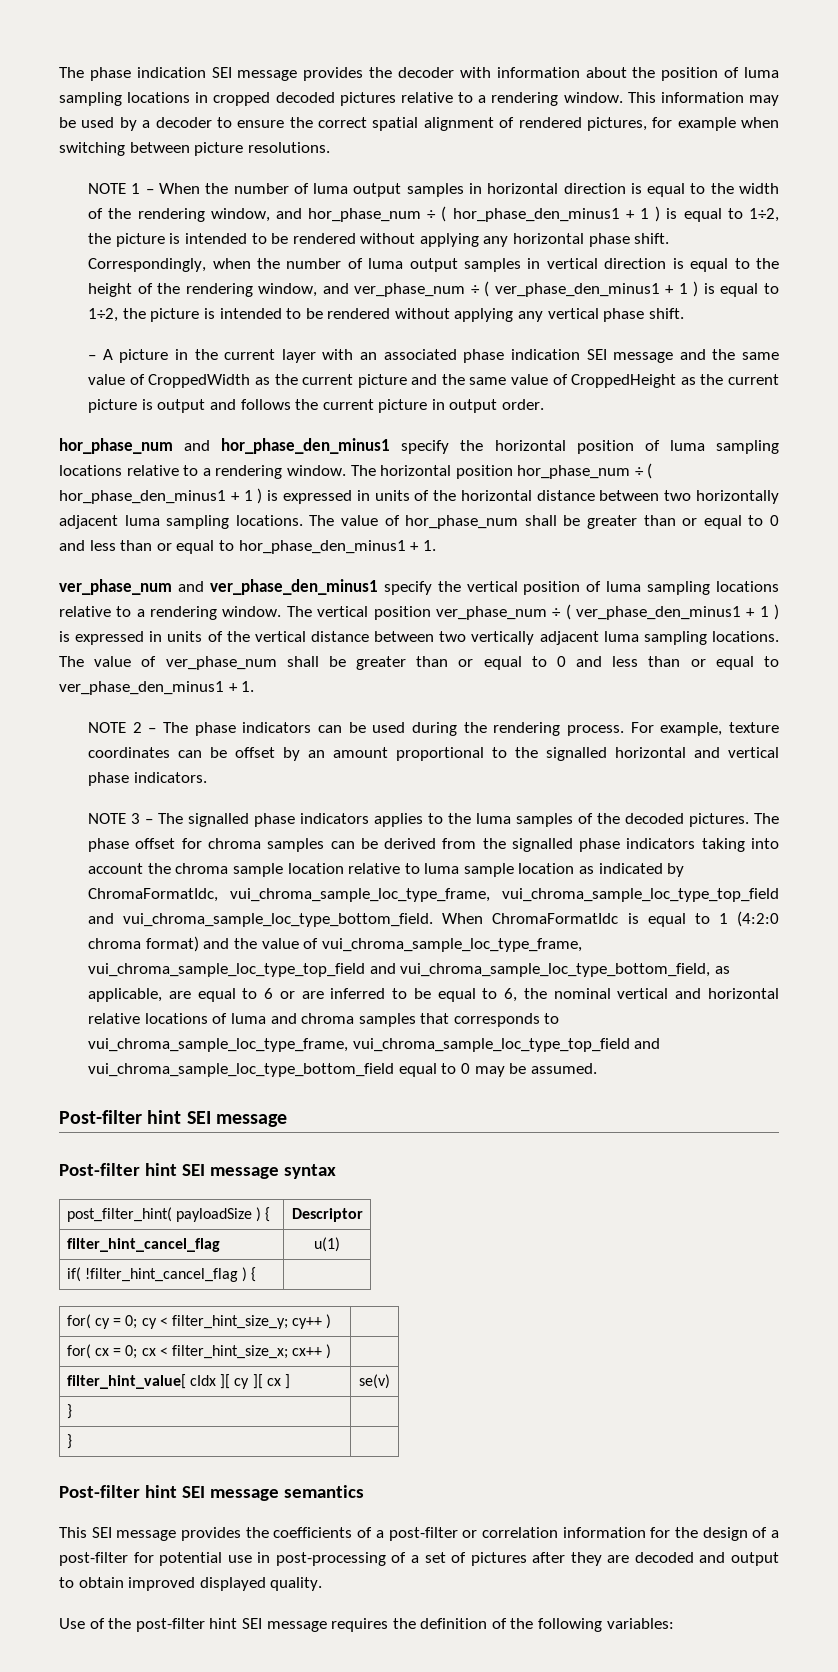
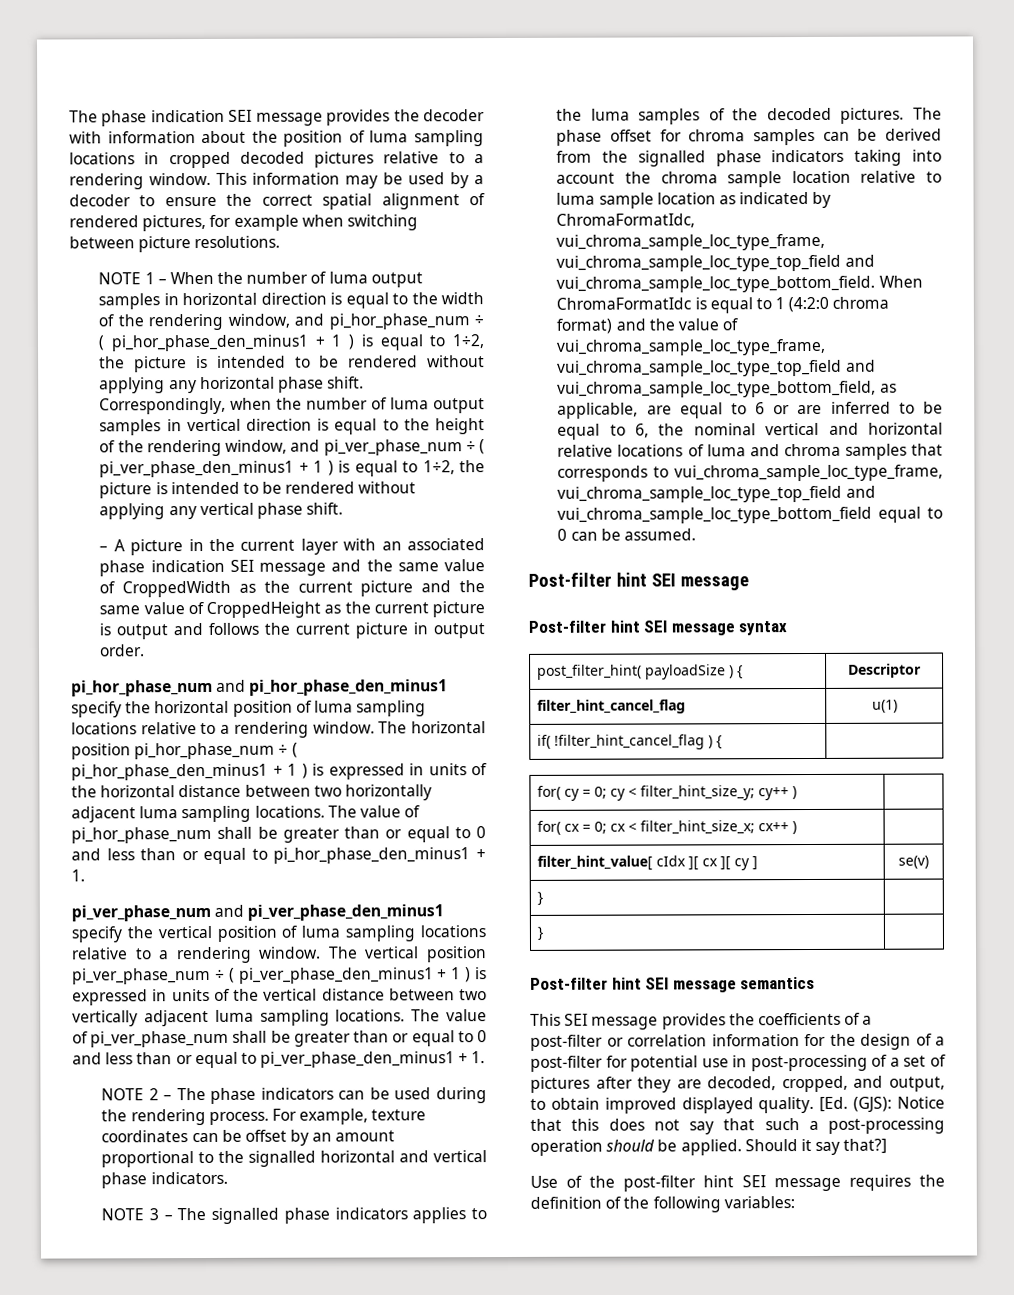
[308,206,620,222] hor_phase_num ÷ ( hor_phase_den_minus1 -> [328,313,484,330] [98,334,310,352] pi_hor_phase_num ÷ ( pi_hor_phase_den_minus1
[354,281,660,297] ver_phase_num ÷ ( ver_phase_den_minus1 -> [323,439,485,456] [99,460,295,478] pi_ver_phase_num ÷ ( pi_ver_phase_den_minus1
[59,438,391,454] hor_phase_num and hor_phase_den_minus1 -> [71,679,449,697] pi_hor_phase_num and pi_hor_phase_den_minus1
[517,463,653,479] [59,490,226,504] hor_phase_num ÷ ( hor_phase_den_minus1 -> [134,742,298,760] [71,763,268,781] pi_hor_phase_num ÷ ( pi_hor_phase_den_minus1
[405,515,519,529] hor_phase_num -> [71,826,212,844] pi_hor_phase_num
[238,540,436,554] [59,579,378,595] hor_phase_den_minus1 + 1. // ver_phase_num and ver_phase_den_minus1 -> [273,847,486,864] [71,869,85,882] [71,904,445,922] pi_hor_phase_den_minus1 + 1. // pi_ver_phase_num and pi_ver_phase_den_minus1
[435,604,741,620] ver_phase_num ÷ ( ver_phase_den_minus1 -> [72,967,434,985] pi_ver_phase_num ÷ ( pi_ver_phase_den_minus1
[165,656,277,670] ver_phase_num -> [90,1030,230,1048] pi_ver_phase_num
[59,681,224,695] ver_phase_den_minus1 -> [260,1051,456,1068] pi_ver_phase_den_minus1
[474,1066,505,1077] may -> [570,531,598,541] can
[234,1374,281,1389] cy ][ cx -> [701,856,750,871] cx ][ cy
[634,1552,779,1566] decoded and output -> [707,1075,945,1093] decoded, cropped, and output,
(323, 1584) none -> [819,1096,945,1113] [530,1117,945,1135] [530,1138,888,1156] [Ed. (GJS): Notice that this does not say that such a post-processing operation should be applied. Should it say that?]

